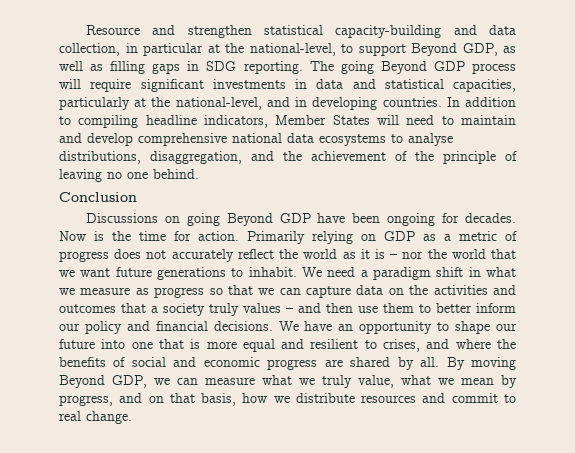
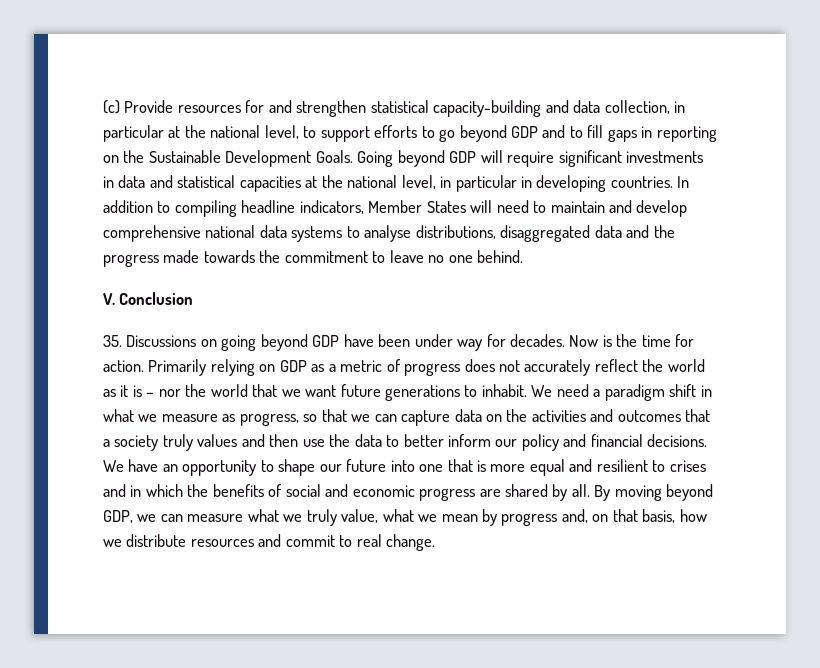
[86,25,141,35] Resource -> [103,100,265,114] (c) Provide resources for
[249,43,516,56] [59,61,516,74] national-level, to support Beyond GDP, as well as filling gaps in SDG reporting. The going Beyond GDP process -> [210,125,717,142] [103,150,477,167] national level, to support efforts to go beyond GDP and to fill gaps in reporting on the Sustainable Development Goals. Going beyond GDP
[453,79,516,92] [59,97,290,110] capacities, particularly at the national-level, and -> [239,175,517,192] capacities at the national level, in particular
[319,134,386,146] ecosystems -> [291,226,343,242] systems
[150,151,517,164] [59,169,102,182] disaggregation, and the achievement of the principle of leaving -> [500,225,675,242] [103,250,424,267] disaggregated data and the progress made towards the commitment to leave
(199, 174) none -> [103,293,115,305] V.
(137, 197) none -> [103,335,122,347] 35.
[226,213,273,226] Beyond -> [260,334,308,351] beyond
[387,213,436,226] ongoing -> [414,334,483,351] under way
[154,287,205,298] progress -> [239,413,299,426] progress,
[286,308,293,313] – -> (238, 440) none
[383,303,414,313] them -> [329,434,382,447] the data
[383,339,491,352] crises, and where -> [669,460,706,472] [103,484,183,497] crises and in which
[59,375,105,388] Beyond -> [666,484,714,501] beyond
[59,393,143,406] progress, and -> [501,509,588,526] progress and,

